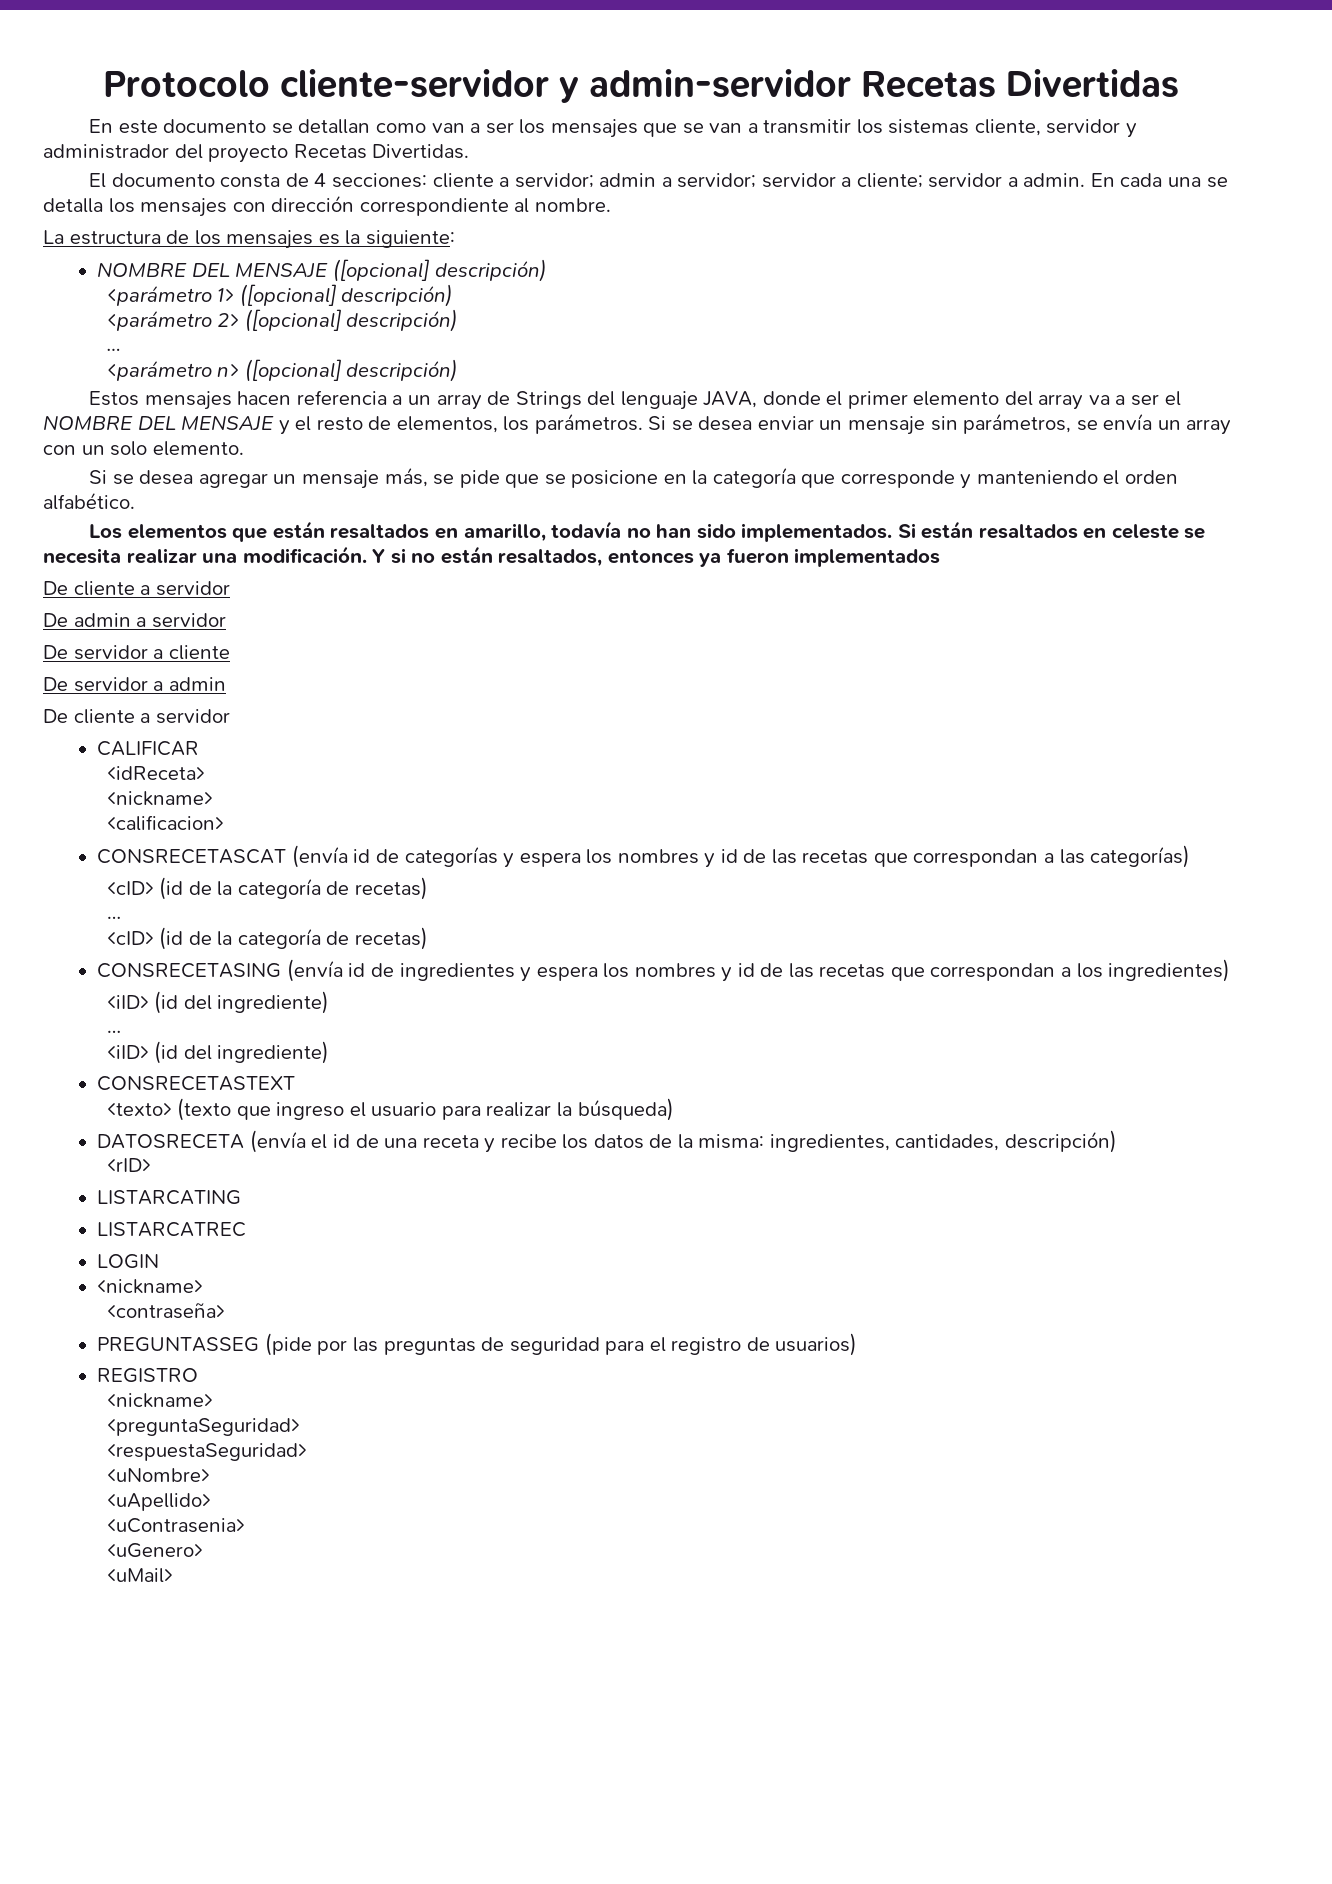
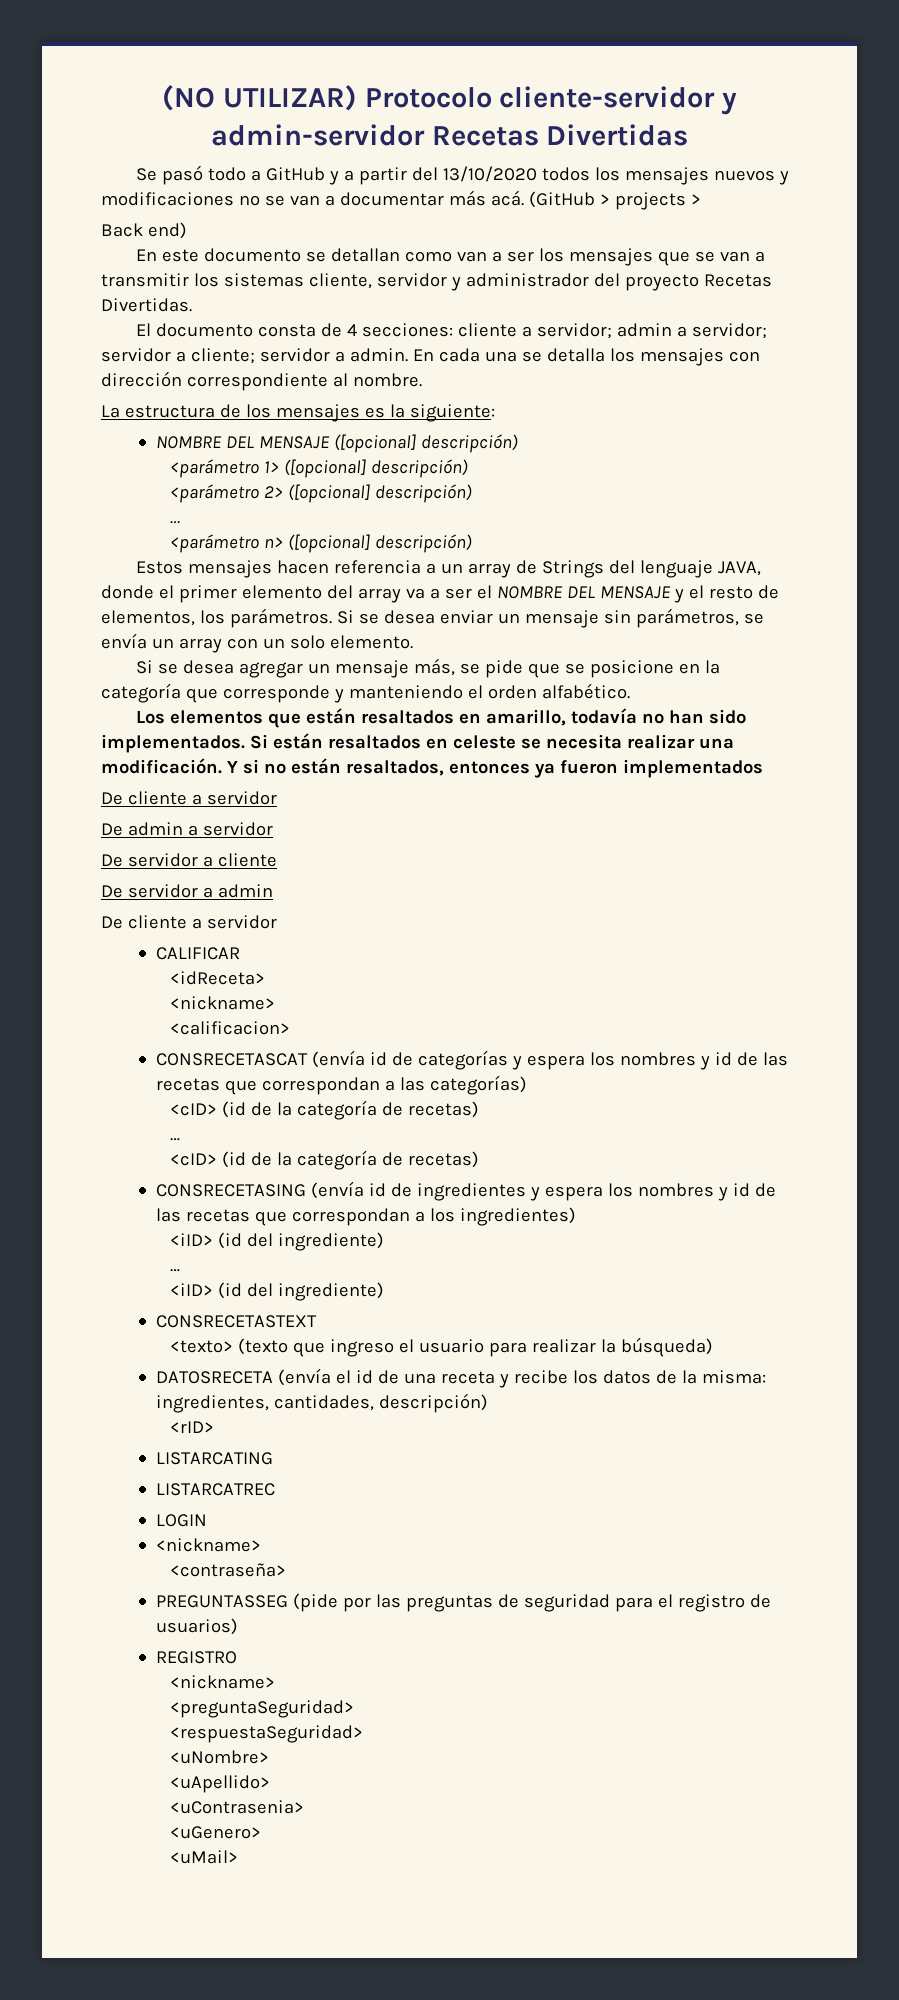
(102, 83) none -> [161,85,357,111] (NO UTILIZAR)
(1179, 83) none -> [135,165,789,185] [101,190,701,210] [101,222,187,239] // Se pasó todo a GitHub y a partir del 13/10/2020 todos los mensajes nuevos y modificaciones no se van a documentar más acá. (GitHub > projects > // Back end)

